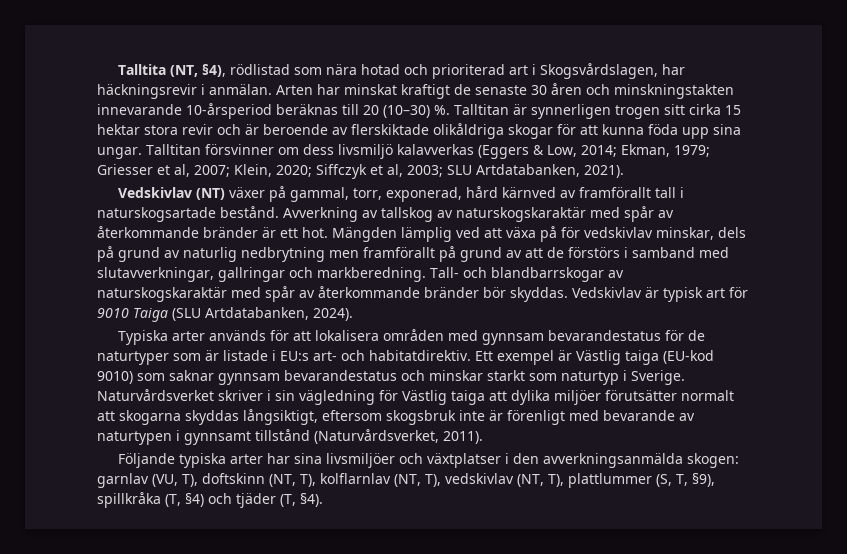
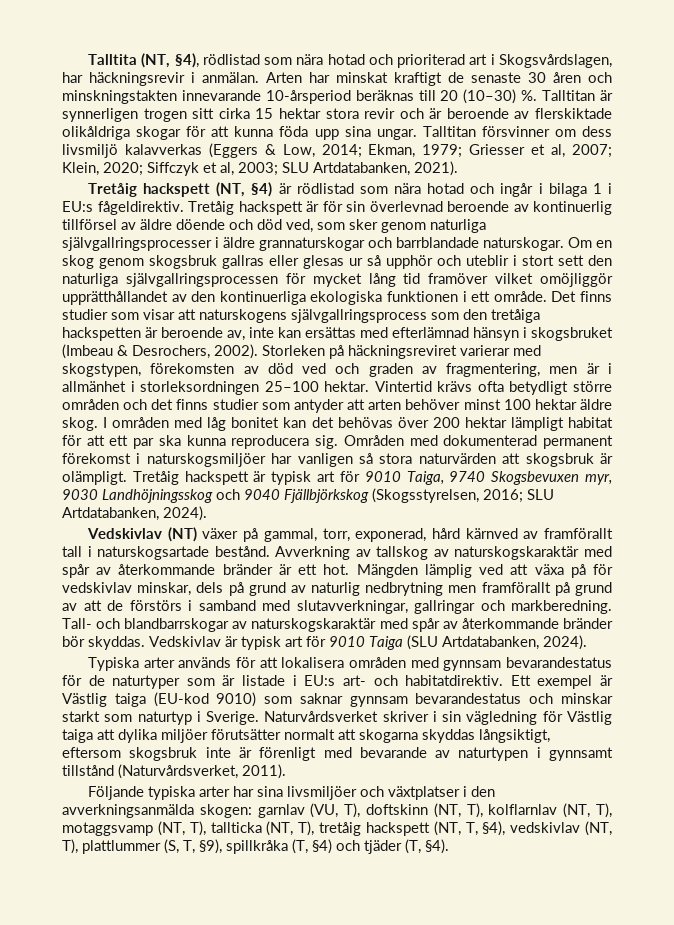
(624, 171) none -> [88,182,613,197] [62,201,612,215] [62,219,486,233] [62,237,612,251] [62,255,612,269] [62,273,613,287] [62,291,613,305] [62,309,540,323] [62,327,613,341] [62,344,541,359] [62,363,612,377] [62,381,612,395] [62,399,612,413] [62,417,613,431] [62,435,614,449] [62,453,613,467] [62,471,612,485] [62,488,554,503] [62,506,207,521] // Tretåig hackspett (NT, §4) är rödlistad som nära hotad och ingår i bilaga 1 i EU:s fågeldirektiv. Tretåig hackspett är för sin överlevnad beroende av kontinuerlig tillförsel av äldre döende och död ved, som sker genom naturliga självgallringsprocesser i äldre grannaturskogar och barrblandade naturskogar. Om en skog genom skogsbruk gallras eller glesas ur så upphör och uteblir i stort sett den naturliga självgallringsprocessen för mycket lång tid framöver vilket omöjliggör upprätthållandet av den kontinuerliga ekologiska funktionen i ett område. Det finns studier som visar att naturskogens självgallringsprocess som den tretåiga hackspetten är beroende av, inte kan ersättas med efterlämnad hänsyn i skogsbruket (Imbeau & Desrochers, 2002). Storleken på häckningsreviret varierar med skogstypen, förekomsten av död ved och graden av fragmentering, men är i allmänhet i storleksordningen 25–100 hektar. Vintertid krävs ofta betydligt större områden och det finns studier som antyder att arten behöver minst 100 hektar äldre skog. I områden med låg bonitet kan det behövas över 200 hektar lämpligt habitat för att ett par ska kunna reproducera sig. Områden med dokumenterad permanent förekomst i naturskogsmiljöer har vanligen så stora naturvärden att skogsbruk är olämpligt. Tretåig hackspett är typisk art för 9010 Taiga, 9740 Skogsbevuxen myr, 9030 Landhöjningsskog och 9040 Fjällbjörkskog (Skogsstyrelsen, 2016; SLU Artdatabanken, 2024).
(441, 480) none -> [62,821,506,836] motaggsvamp (NT, T), tallticka (NT, T), tretåig hackspett (NT, T, §4),

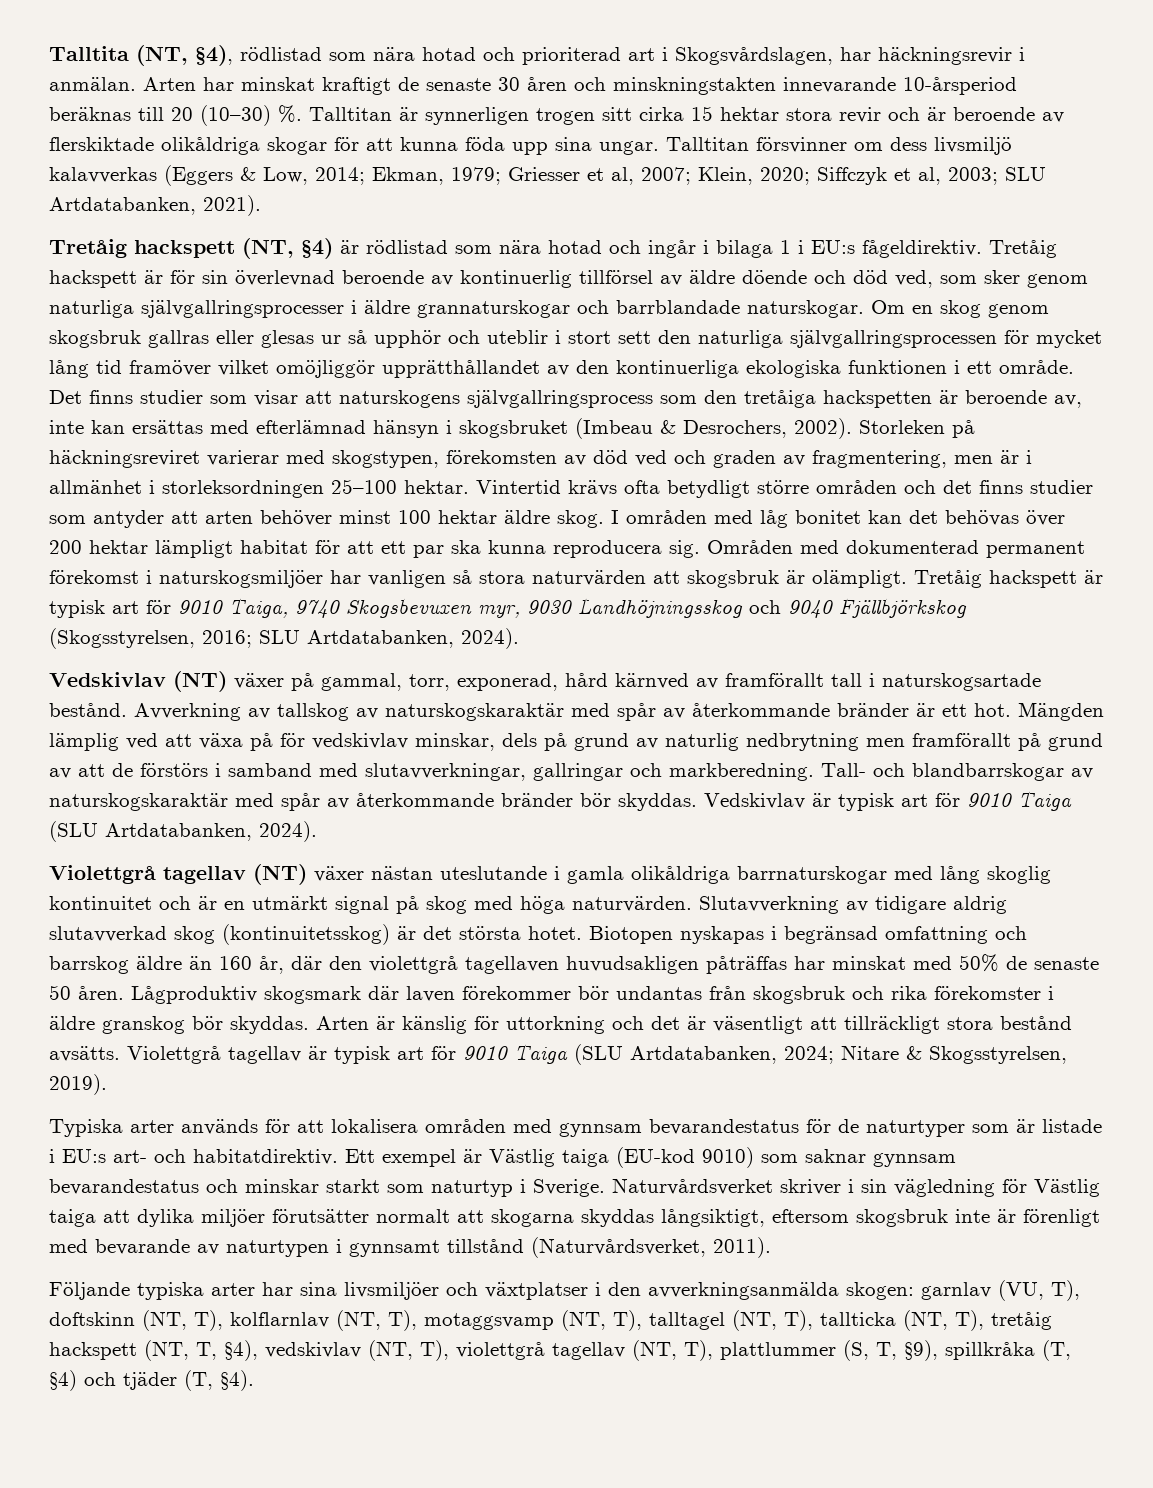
(587, 642) none -> [49,864,1051,885] [49,896,1007,914] [49,924,1027,945] [49,954,1099,974] [49,985,1054,1004] [49,1016,1072,1034] [49,1044,1067,1065] [49,1074,107,1095] // Violettgrå tagellav (NT) växer nästan uteslutande i gamla olikåldriga barrnaturskogar med lång skoglig kontinuitet och är en utmärkt signal på skog med höga naturvärden. Slutavverkning av tidigare aldrig slutavverkad skog (kontinuitetsskog) är det största hotet. Biotopen nyskapas i begränsad omfattning och barrskog äldre än 160 år, där den violettgrå tagellaven huvudsakligen påträffas har minskat med 50% de senaste 50 åren. Lågproduktiv skogsmark där laven förekommer bör undantas från skogsbruk och rika förekomster i äldre granskog bör skyddas. Arten är känslig för uttorkning och det är väsentligt att tillräckligt stora bestånd avsätts. Violettgrå tagellav är typisk art för 9010 Taiga (SLU Artdatabanken, 2024; Nitare & Skogsstyrelsen, 2019).
(206, 828) none -> [649,1310,813,1331] talltagel (NT, T),
(78, 846) none -> [456,1340,713,1361] violettgrå tagellav (NT, T),

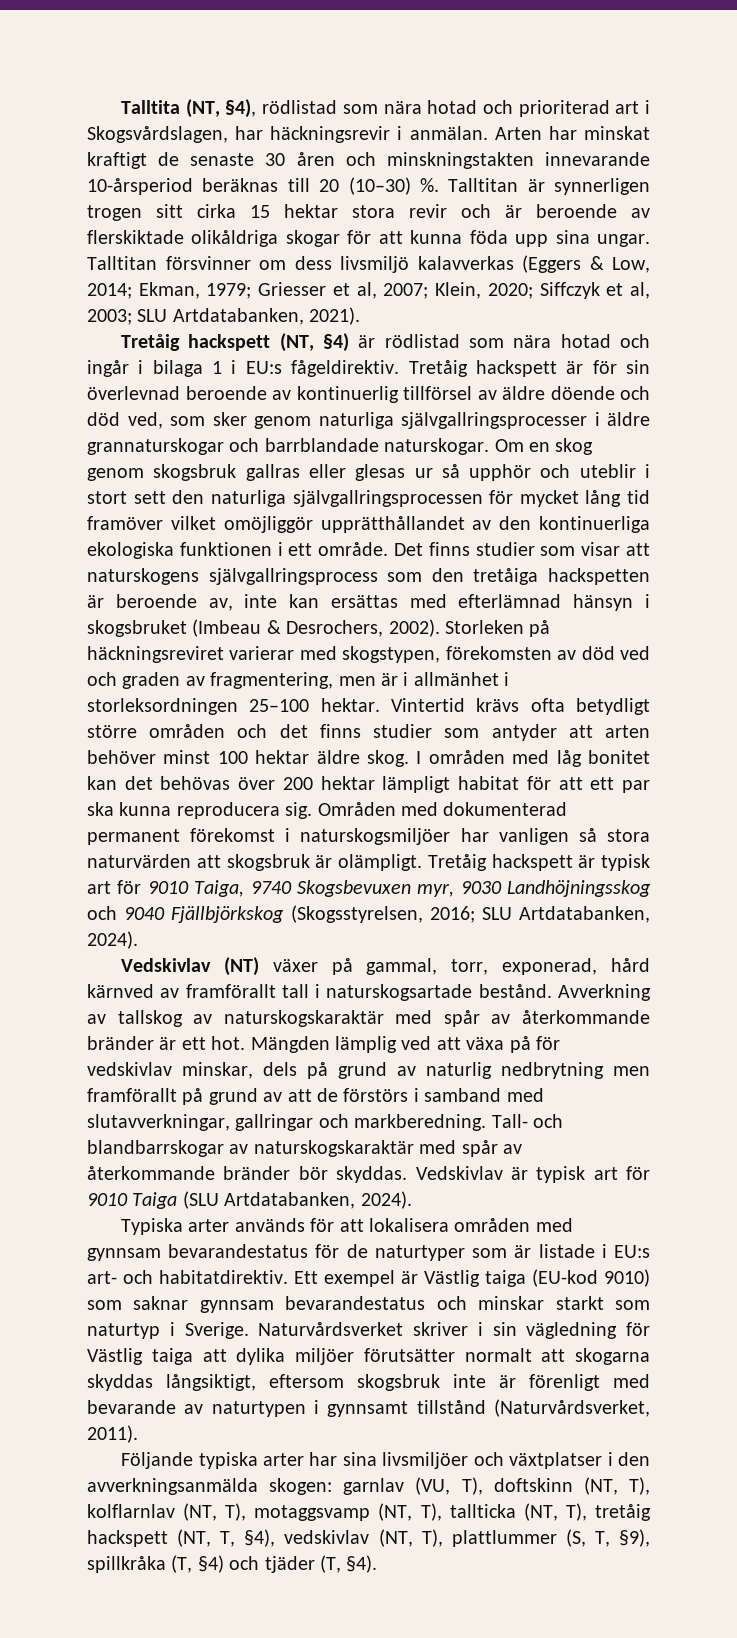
[49,864,1051,885] [49,896,1007,914] [49,924,1027,945] [49,954,1099,974] [49,985,1054,1004] [49,1016,1072,1034] [49,1044,1067,1065] [49,1074,107,1095] // Violettgrå tagellav (NT) växer nästan uteslutande i gamla olikåldriga barrnaturskogar med lång skoglig kontinuitet och är en utmärkt signal på skog med höga naturvärden. Slutavverkning av tidigare aldrig slutavverkad skog (kontinuitetsskog) är det största hotet. Biotopen nyskapas i begränsad omfattning och barrskog äldre än 160 år, där den violettgrå tagellaven huvudsakligen påträffas har minskat med 50% de senaste 50 åren. Lågproduktiv skogsmark där laven förekommer bör undantas från skogsbruk och rika förekomster i äldre granskog bör skyddas. Arten är känslig för uttorkning och det är väsentligt att tillräckligt stora bestånd avsätts. Violettgrå tagellav är typisk art för 9010 Taiga (SLU Artdatabanken, 2024; Nitare & Skogsstyrelsen, 2019). -> (412, 1200) none
[649,1310,813,1331] talltagel (NT, T), -> (442, 1512) none
[456,1340,713,1361] violettgrå tagellav (NT, T), -> (443, 1538) none

